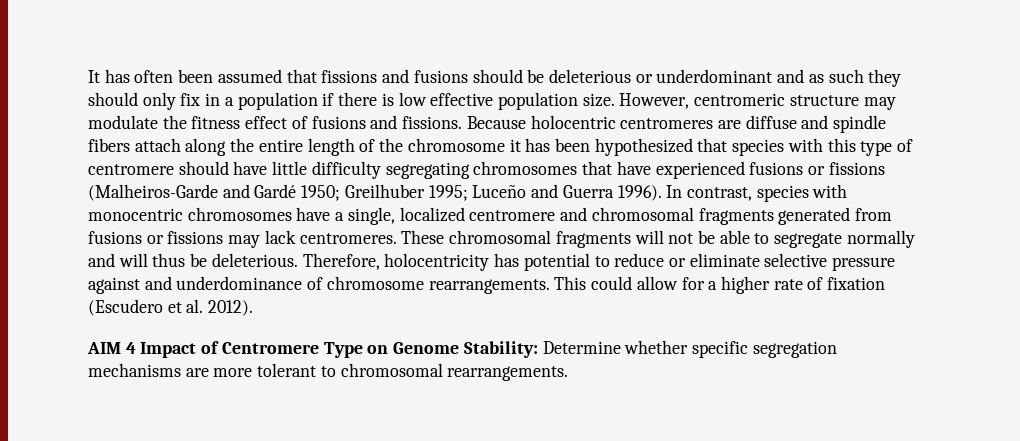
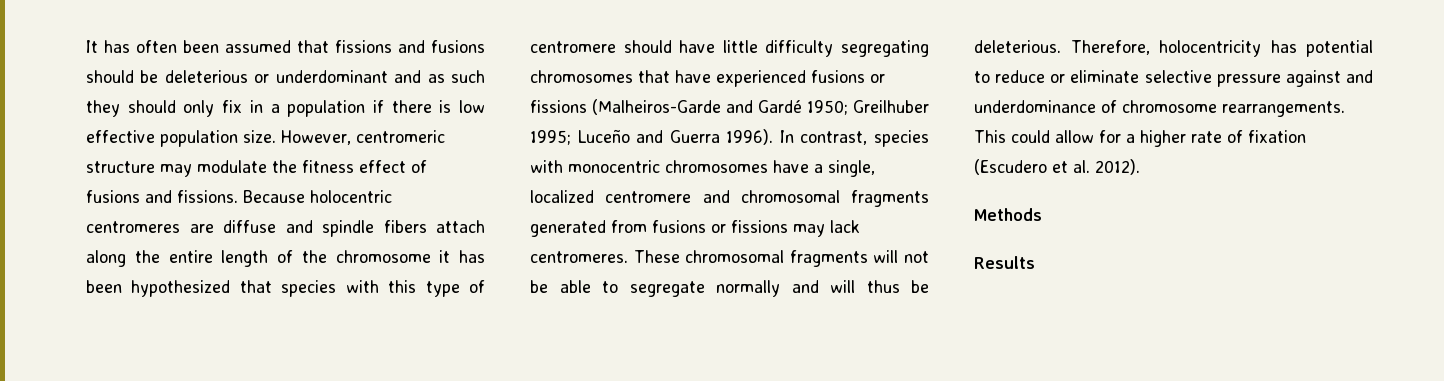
[87,340,837,358] [88,363,569,381] AIM 4 Impact of Centromere Type on Genome Stability: Determine whether specific segregation mechanisms are more tolerant to chromosomal rearrangements. -> [974,208,1042,221] [974,256,1035,269] Methods // Results

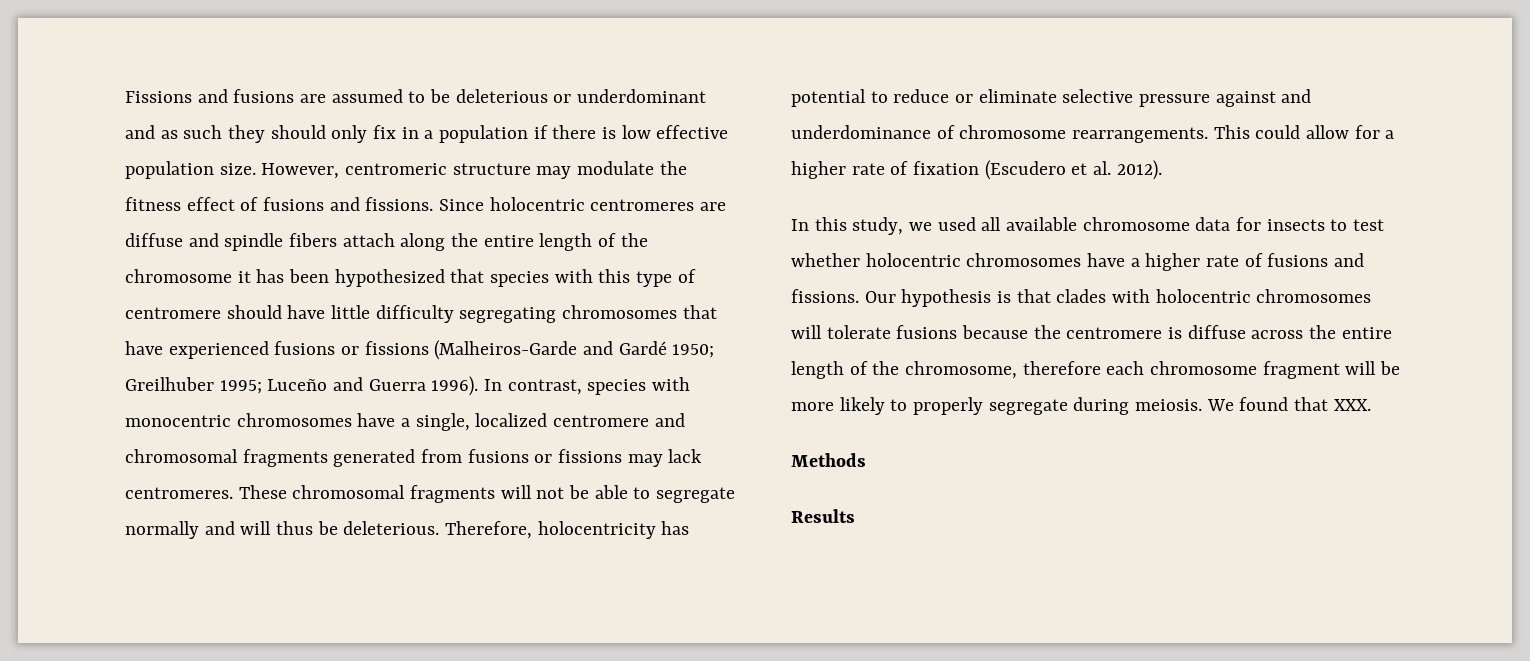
[86,40,485,53] [86,70,134,83] It has often been assumed that fissions and fusions should -> [125,89,426,103] Fissions and fusions are assumed to
[243,190,305,203] Because -> [439,199,485,211] Since
(1140, 167) none -> [791,217,1385,235] [791,253,1365,271] [791,289,1372,307] [791,325,1392,339] [791,361,1401,379] [791,397,1371,415] // In this study, we used all available chromosome data for insects to test whether holocentric chromosomes have a higher rate of fusions and fissions. Our hypothesis is that clades with holocentric chromosomes will tolerate fusions because the centromere is diffuse across the entire length of the chromosome, therefore each chromosome fragment will be more likely to properly segregate during meiosis. We found that XXX.

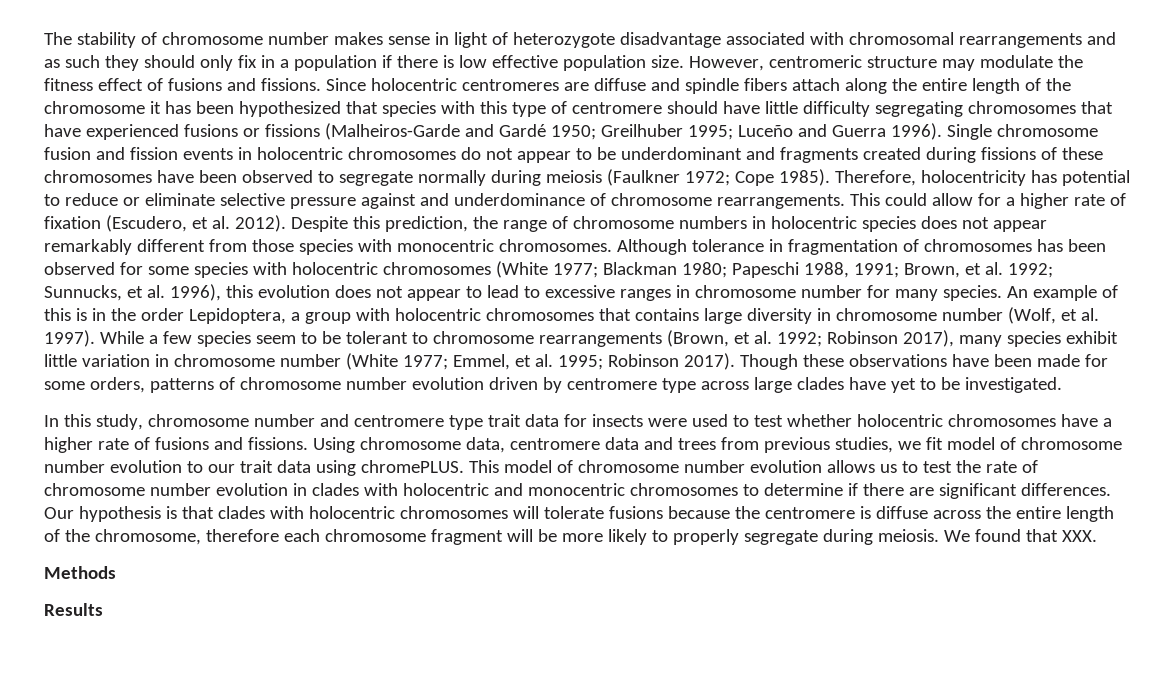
[125,89,707,103] Fissions and fusions are assumed to be deleterious or underdominant -> [44,32,1082,48] The stability of chromosome number makes sense in light of heterozygote disadvantage associated with chromosomal rearrangements
[484,377,691,395] [125,413,685,431] [125,449,703,467] [125,485,736,503] [125,521,440,539] In contrast, species with monocentric chromosomes have a single, localized centromere and chromosomal fragments generated from fusions or fissions may lack centromeres. These chromosomal fragments will not be able to segregate normally and will thus be deleterious. -> [946,124,1098,140] [44,147,1103,163] [44,169,830,186] Single chromosome fusion and fission events in holocentric chromosomes do not appear to be underdominant and fragments created during fissions of these chromosomes have been observed to segregate normally during meiosis (Faulkner 1972; Cope 1985).
[984,160,1066,180] (Escudero -> [105,215,187,232] (Escudero,
[791,217,1190,235] // In this study, we used all available chromosome -> [290,216,1047,232] [44,239,1106,255] [44,261,1053,278] [44,284,1118,301] [44,307,1099,324] [44,330,1118,347] [44,353,1108,370] [44,377,1062,393] [44,414,521,430] Despite this prediction, the range of chromosome numbers in holocentric species does not appear remarkably different from those species with monocentric chromosomes. Although tolerance in fragmentation of chromosomes has been observed for some species with holocentric chromosomes (White 1977; Blackman 1980; Papeschi 1988, 1991; Brown, et al. 1992; Sunnucks, et al. 1996), this evolution does not appear to lead to excessive ranges in chromosome number for many species. An example of this is in the order Lepidoptera, a group with holocentric chromosomes that contains large diversity in chromosome number (Wolf, et al. 1997). While a few species seem to be tolerant to chromosome rearrangements (Brown, et al. 1992; Robinson 2017), many species exhibit little variation in chromosome number (White 1977; Emmel, et al. 1995; Robinson 2017). Though these observations have been made for some orders, patterns of chromosome number evolution driven by centromere type across large clades have yet to be investigated. // In this study, chromosome number and centromere type trait
(1325, 225) none -> [647,414,728,427] were used
(859, 296) none -> [312,437,1122,453] [44,460,1038,476] [44,483,1111,499] Using chromosome data, centromere data and trees from previous studies, we fit model of chromosome number evolution to our trait data using chromePLUS. This model of chromosome number evolution allows us to test the rate of chromosome number evolution in clades with holocentric and monocentric chromosomes to determine if there are significant differences.

